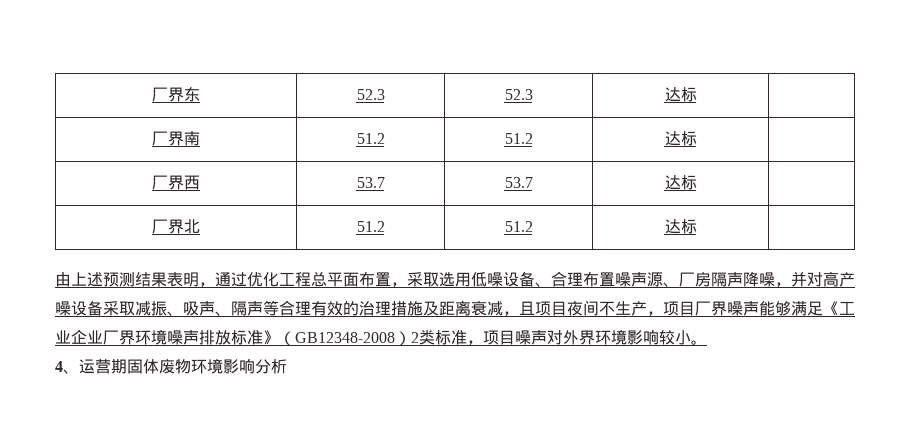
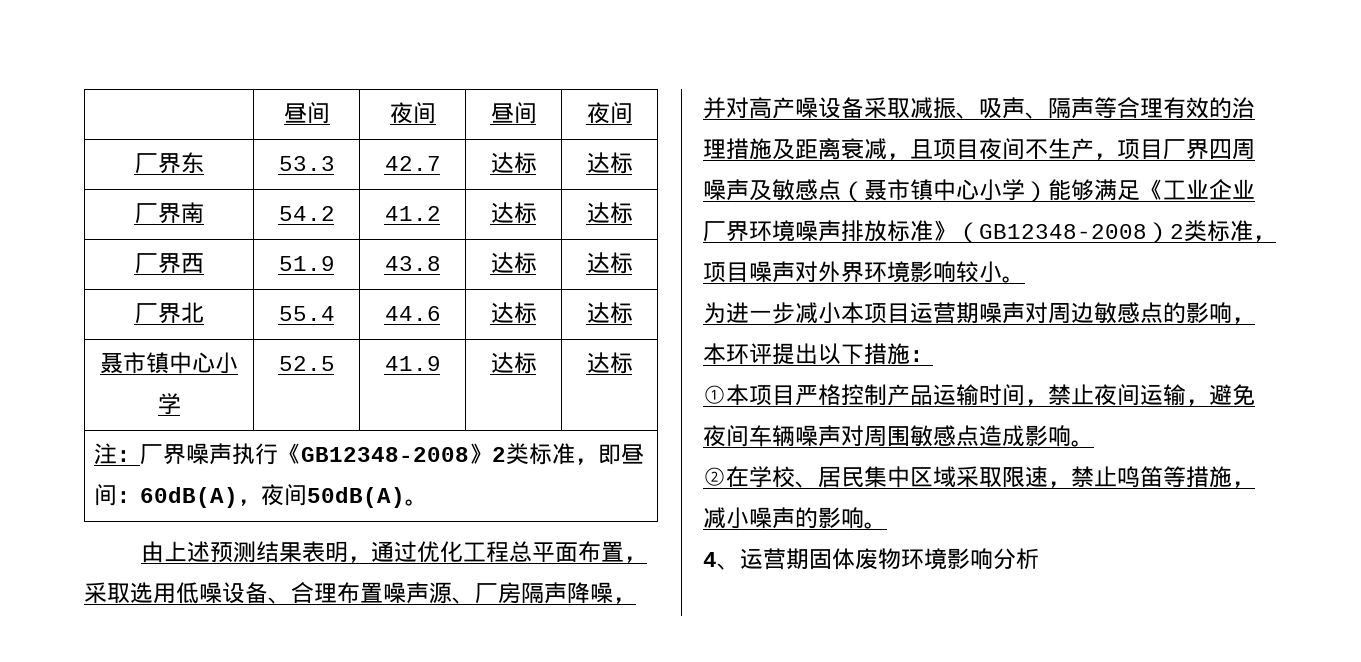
(152, 94) none -> [283,102,330,124] [389,102,436,124] [490,102,537,124] [586,102,633,124] | 昼间 | 夜间 | 昼间 | 夜间 //
[356,89,385,100] [504,89,533,100] [664,87,697,102] 52.3 | 52.3 | 达标 | -> [278,156,335,171] [384,156,441,171] [490,152,537,174] [586,152,633,174] 53.3 | 42.7 | 达标 | 达标
[356,133,385,144] [504,133,533,144] [664,131,697,146] 51.2 | 51.2 | 达标 | -> [278,206,335,221] [384,206,441,221] [490,202,537,224] [586,202,633,224] 54.2 | 41.2 | 达标 | 达标
[356,177,385,188] [504,177,533,188] [664,175,697,190] 53.7 | 53.7 | 达标 | -> [278,256,335,271] [384,256,441,271] [490,252,537,274] [586,252,633,274] 51.9 | 43.8 | 达标 | 达标
[356,221,385,232] [504,221,533,232] [664,219,697,234] 51.2 | 51.2 | 达标 | -> [278,306,335,321] [384,306,441,321] [490,302,537,324] [586,302,633,324] [100,352,238,374] [157,393,181,415] [278,356,335,371] [384,356,441,371] [490,352,537,374] [586,352,633,374] [93,443,644,465] [93,484,428,508] 55.4 | 44.6 | 达标 | 达标 // 聂市镇中心小学 | 52.5 | 41.9 | 达标 | 达标 // 注：厂界噪声执行《GB12348-2008》2类标准，即昼间：60dB(A)，夜间50dB(A)。
[727,301,759,316] 噪声 -> [1209,139,1255,160] [703,179,1048,202] 四周噪声及敏感点（聂市镇中心小学）
(707, 342) none -> [703,302,1255,324] [703,343,933,365] [703,384,1255,406] [703,425,1094,447] [703,466,1255,488] [703,507,887,529] // 为进一步减小本项目运营期噪声对周边敏感点的影响，本环评提出以下措施： // ①本项目严格控制产品运输时间，禁止夜间运输，避免夜间车辆噪声对周围敏感点造成影响。 // ②在学校、居民集中区域采取限速，禁止鸣笛等措施，减小噪声的影响。

